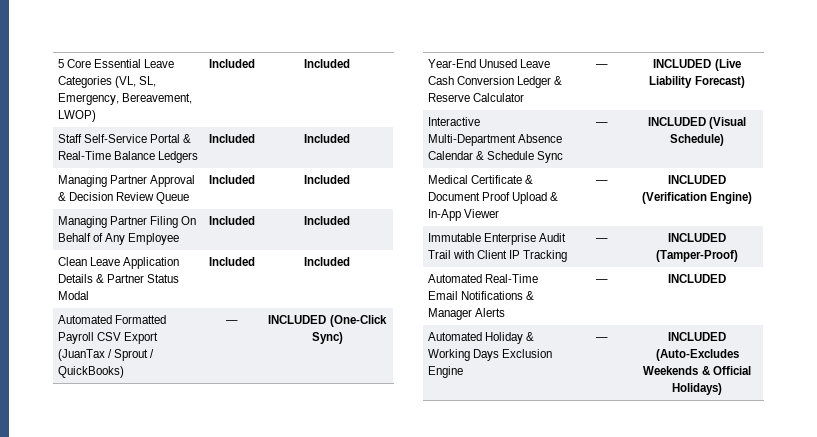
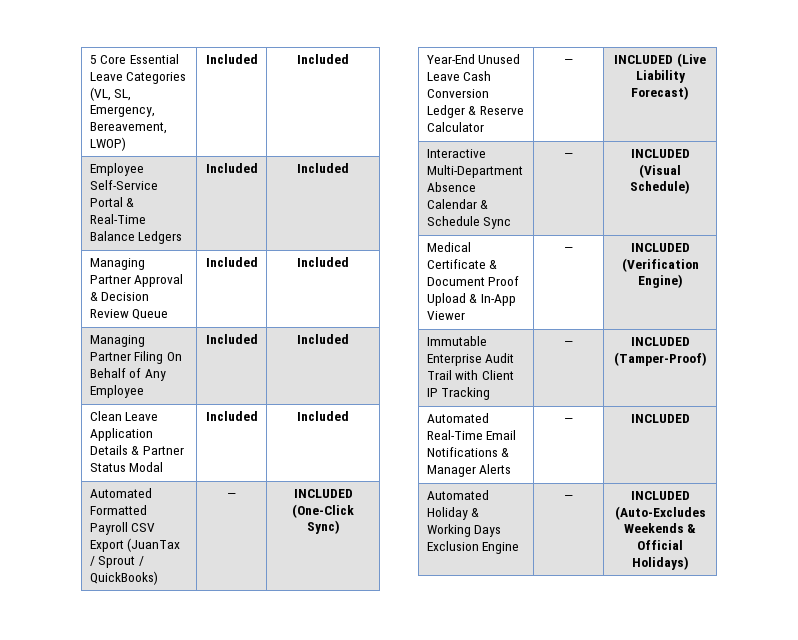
[57,134,82,143] Staff -> [89,163,144,176] Employee

